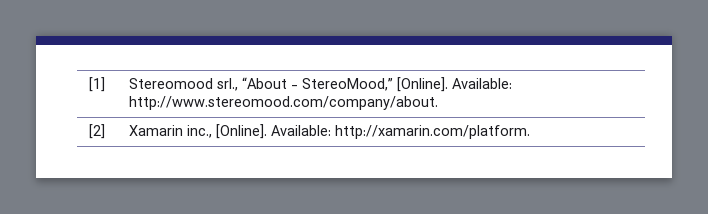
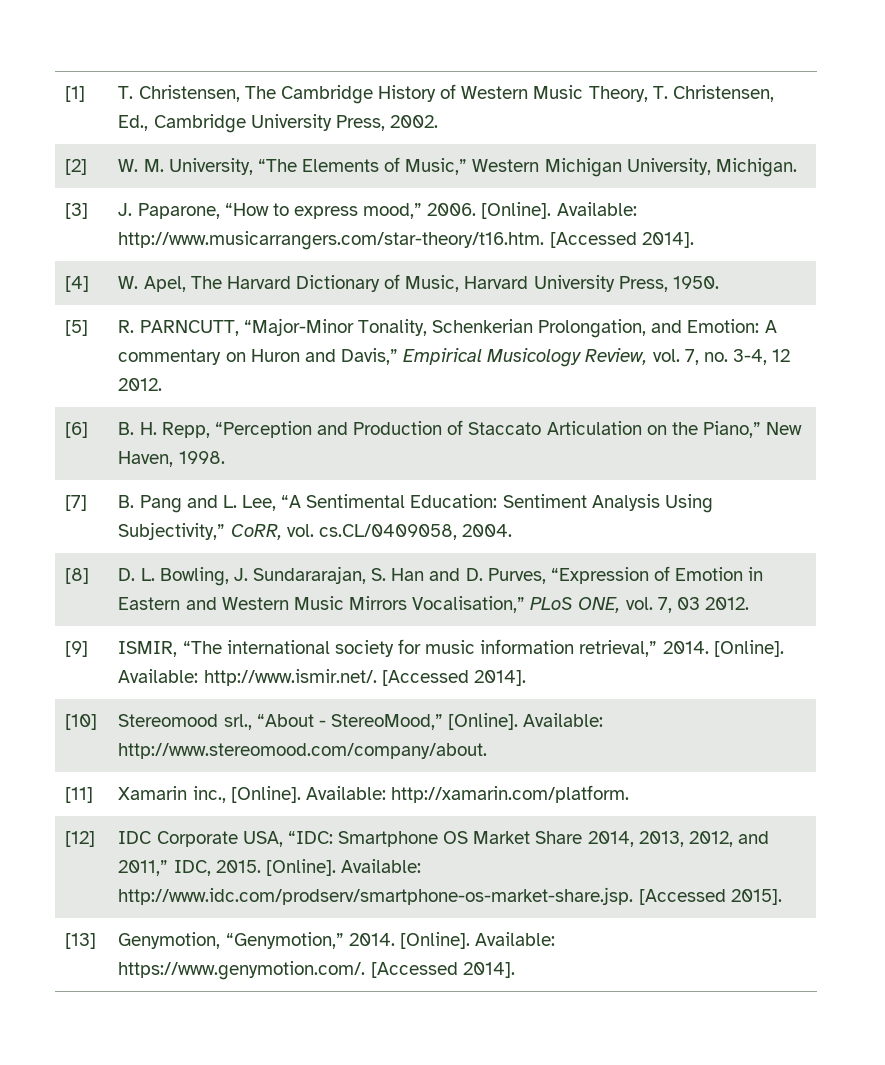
(105, 84) none -> [118,84,774,104] [118,114,438,133] [65,159,88,175] [118,157,797,177] [65,203,89,219] [118,202,637,219] [118,231,694,250] [65,276,90,292] [118,274,719,292] [65,320,89,336] [118,318,777,338] [118,348,791,367] [118,378,163,391] [65,422,89,438] [118,420,803,438] [118,451,225,467] [65,495,88,511] [118,494,713,513] [118,522,512,540] [65,568,90,584] [118,566,764,586] [118,596,749,613] [65,641,89,657] [118,639,784,657] [118,669,526,686] [65,714,98,730] | T. Christensen, The Cambridge History of Western Music Theory, T. Christensen, Ed., Cambridge University Press, 2002. // [2] | W. M. University, “The Elements of Music,” Western Michigan University, Michigan. // [3] | J. Paparone, “How to express mood,” 2006. [Online]. Available: http://www.musicarrangers.com/star-theory/t16.htm. [Accessed 2014]. // [4] | W. Apel, The Harvard Dictionary of Music, Harvard University Press, 1950. // [5] | R. PARNCUTT, “Major-Minor Tonality, Schenkerian Prolongation, and Emotion: A commentary on Huron and Davis,” Empirical Musicology Review, vol. 7, no. 3-4, 12 2012. // [6] | B. H. Repp, “Perception and Production of Staccato Articulation on the Piano,” New Haven, 1998. // [7] | B. Pang and L. Lee, “A Sentimental Education: Sentiment Analysis Using Subjectivity,” CoRR, vol. cs.CL/0409058, 2004. // [8] | D. L. Bowling, J. Sundararajan, S. Han and D. Purves, “Expression of Emotion in Eastern and Western Music Mirrors Vocalisation,” PLoS ONE, vol. 7, 03 2012. // [9] | ISMIR, “The international society for music information retrieval,” 2014. [Online]. Available: http://www.ismir.net/. [Accessed 2014]. // [10]
[88,124,105,139] [2] -> [65,787,94,803] [11]
(530, 132) none -> [65,831,96,847] [118,831,769,847] [118,859,421,876] [118,887,782,905] [65,933,97,949] [118,932,555,949] [118,961,515,980] // [12] | IDC Corporate USA, “IDC: Smartphone OS Market Share 2014, 2013, 2012, and 2011,” IDC, 2015. [Online]. Available: http://www.idc.com/prodserv/smartphone-os-market-share.jsp. [Accessed 2015]. // [13] | Genymotion, “Genymotion,” 2014. [Online]. Available: https://www.genymotion.com/. [Accessed 2014].

